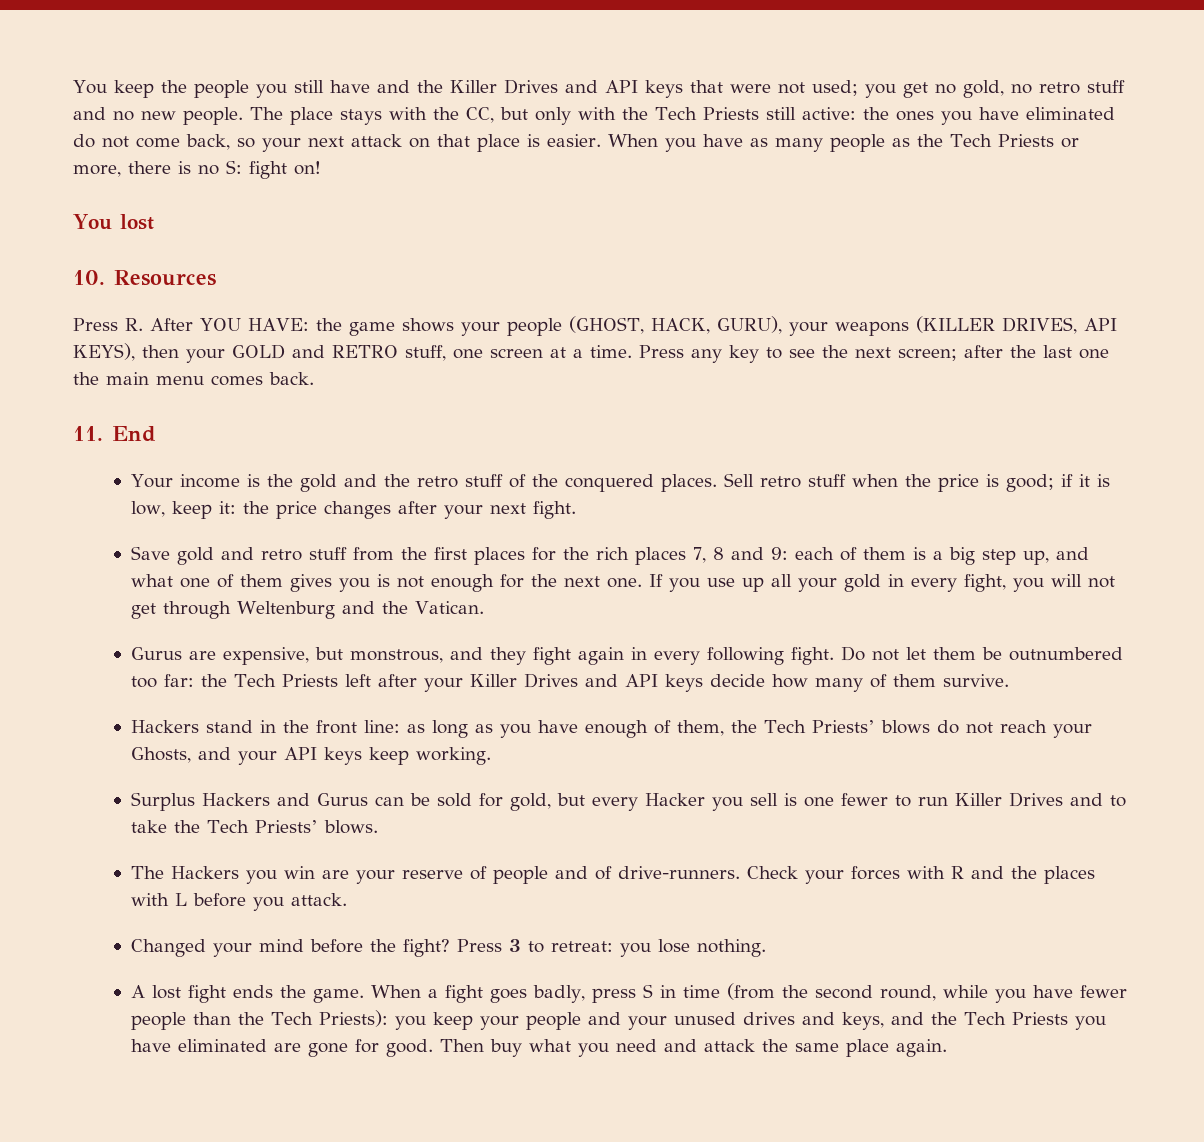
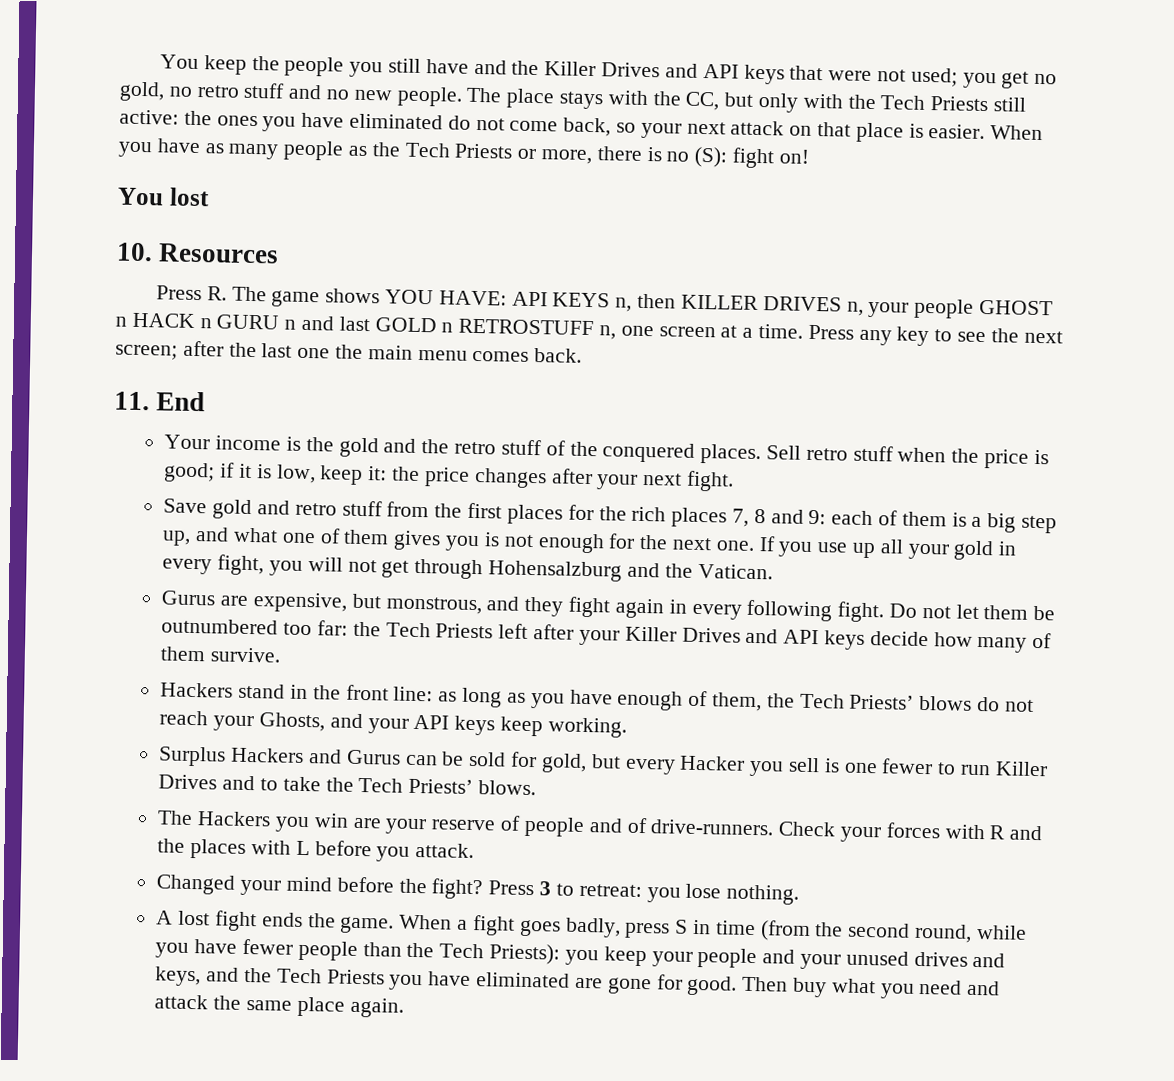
[226,160,242,174] S: -> [694,146,729,168] (S):
[150,316,1117,336] [73,343,446,363] After YOU HAVE: the game shows your people (GHOST, HACK, GURU), your weapons (KILLER DRIVES, API KEYS), then your GOLD and RETRO stuff, -> [231,286,1053,319] [115,312,617,340] The game shows YOU HAVE: API KEYS n, then KILLER DRIVES n, your people GHOST n HACK n GURU n and last GOLD n RETROSTUFF n,
[236,601,335,619] Weltenburg -> [488,560,623,582] Hohensalzburg

